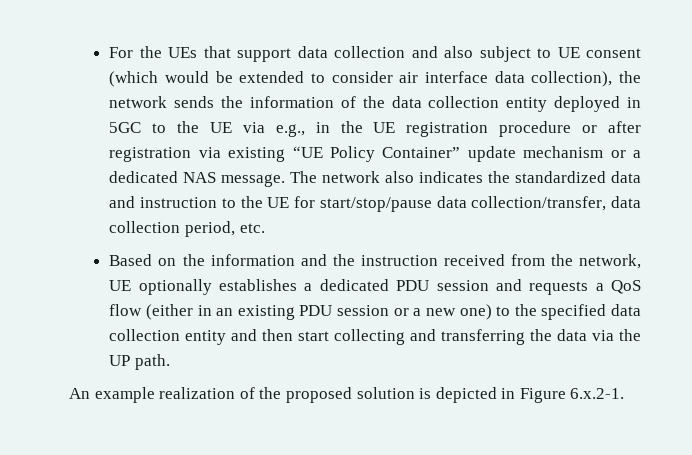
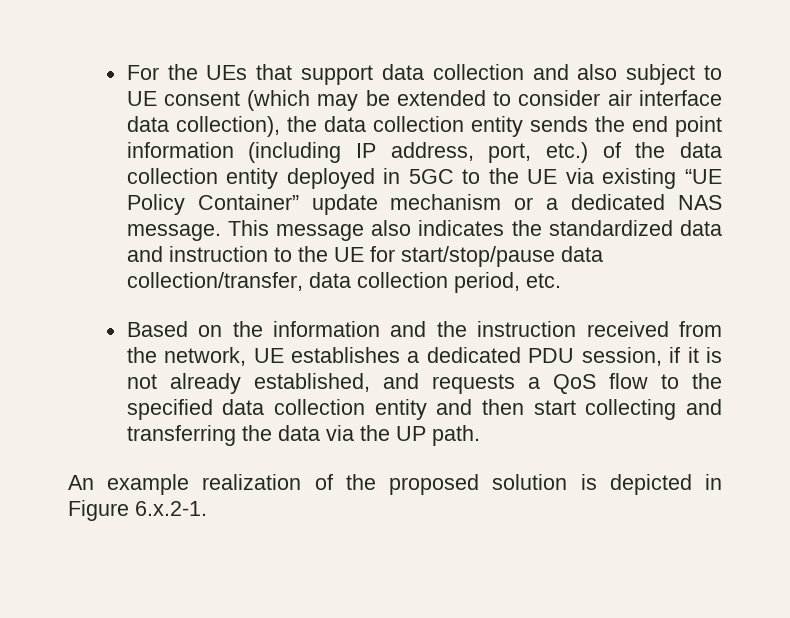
[165,71,210,83] would -> [317,94,359,111] may
[109,96,334,108] network sends the information -> [323,116,723,137] [126,142,589,163] data collection entity sends the end point information (including IP address, port, etc.)
[275,121,641,137] [109,147,221,162] e.g., in the UE registration procedure or after registration via -> (594, 176) none
[290,171,381,183] The network -> [227,220,365,241] This message
[138,279,212,295] optionally -> (284, 355) none
[436,280,489,291] session -> [581,347,722,366] [126,373,370,394] session, if it is not already established,
[146,304,492,320] (either in an existing PDU session or a new one) -> (648, 381) none

